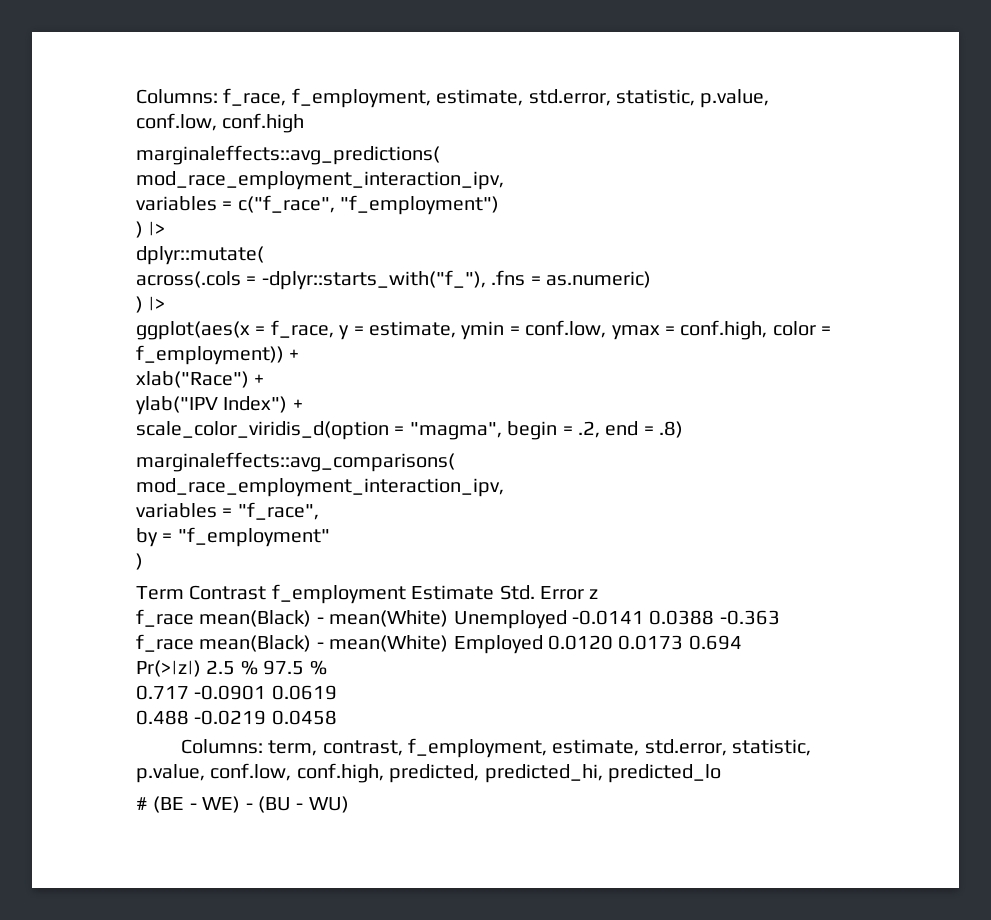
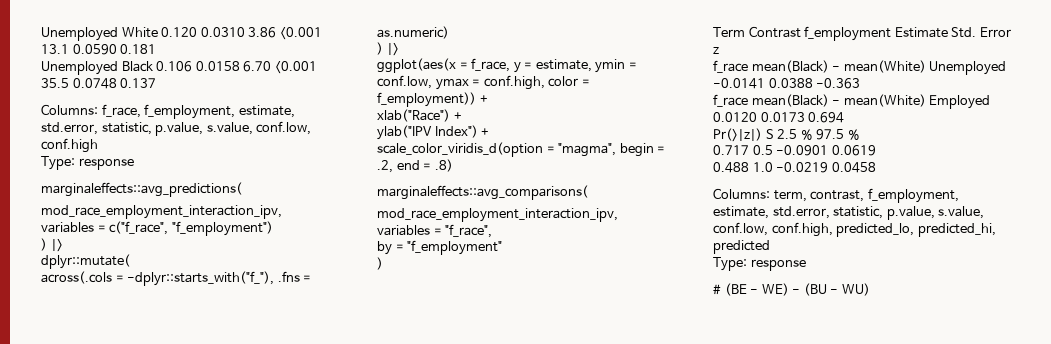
(136, 96) none -> [41,27,322,41] [41,44,157,55] [41,61,317,75] [41,78,157,89] Unemployed White 0.120 0.0310 3.86 <0.001 13.1 0.0590 0.181 // Unemployed Black 0.106 0.0158 6.70 <0.001 35.5 0.0748 0.137 //
(770, 98) none -> [206,122,253,135] s.value,
(305, 123) none -> [41,156,134,170] // Type: response
(201, 668) none -> [765,129,774,139] S
(189, 692) none -> [752,145,773,155] 0.5
(189, 717) none -> [752,162,773,172] 1.0
(205, 773) none -> [938,206,985,219] s.value,
[389,764,721,783] predicted, predicted_hi, predicted_lo -> [836,223,996,237] [713,240,770,254] [713,257,806,271] predicted_lo, predicted_hi, predicted // Type: response

